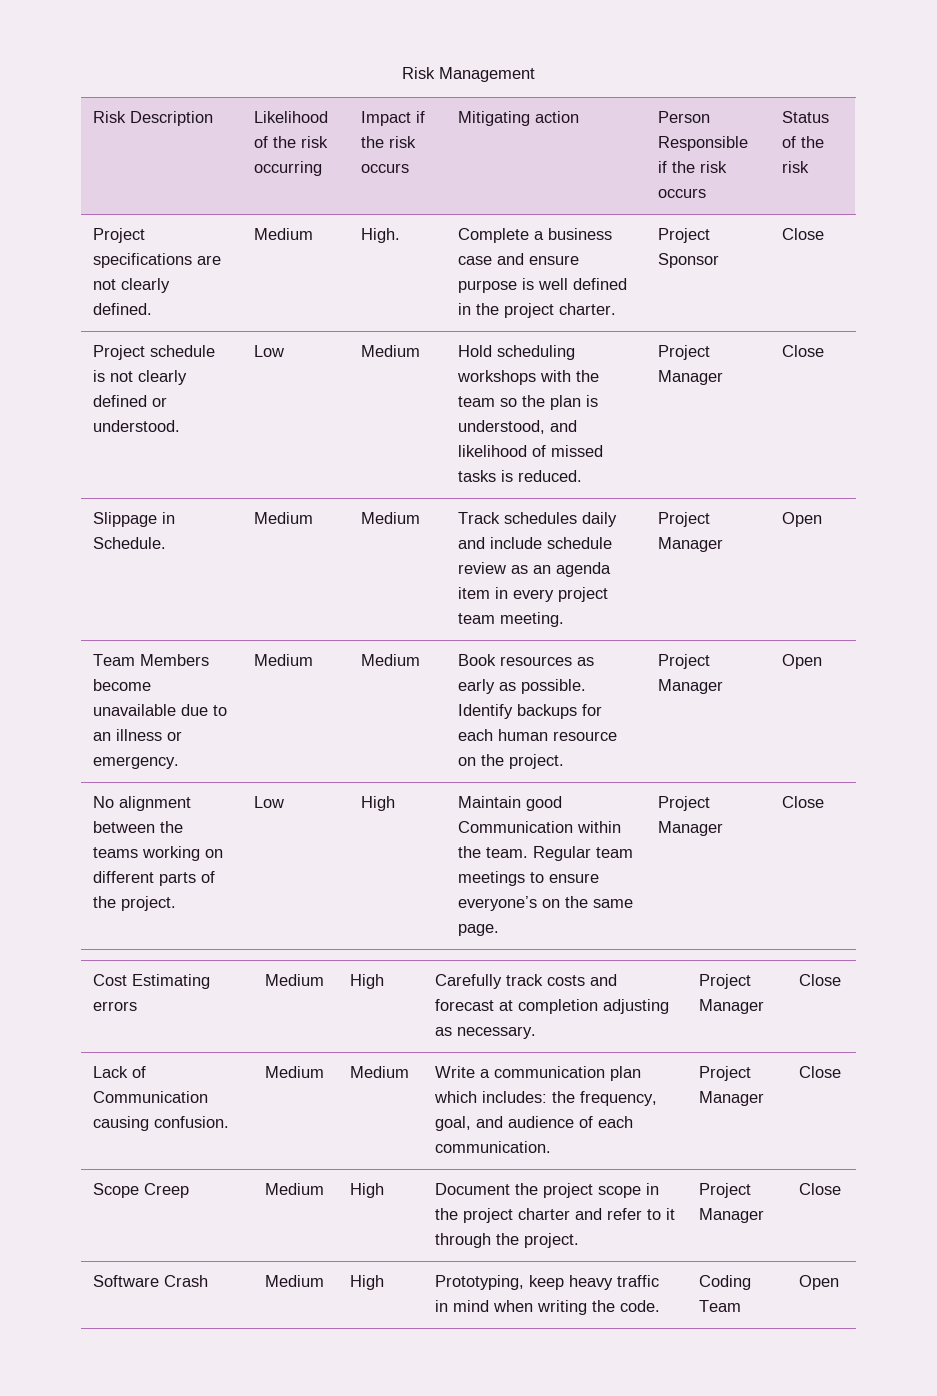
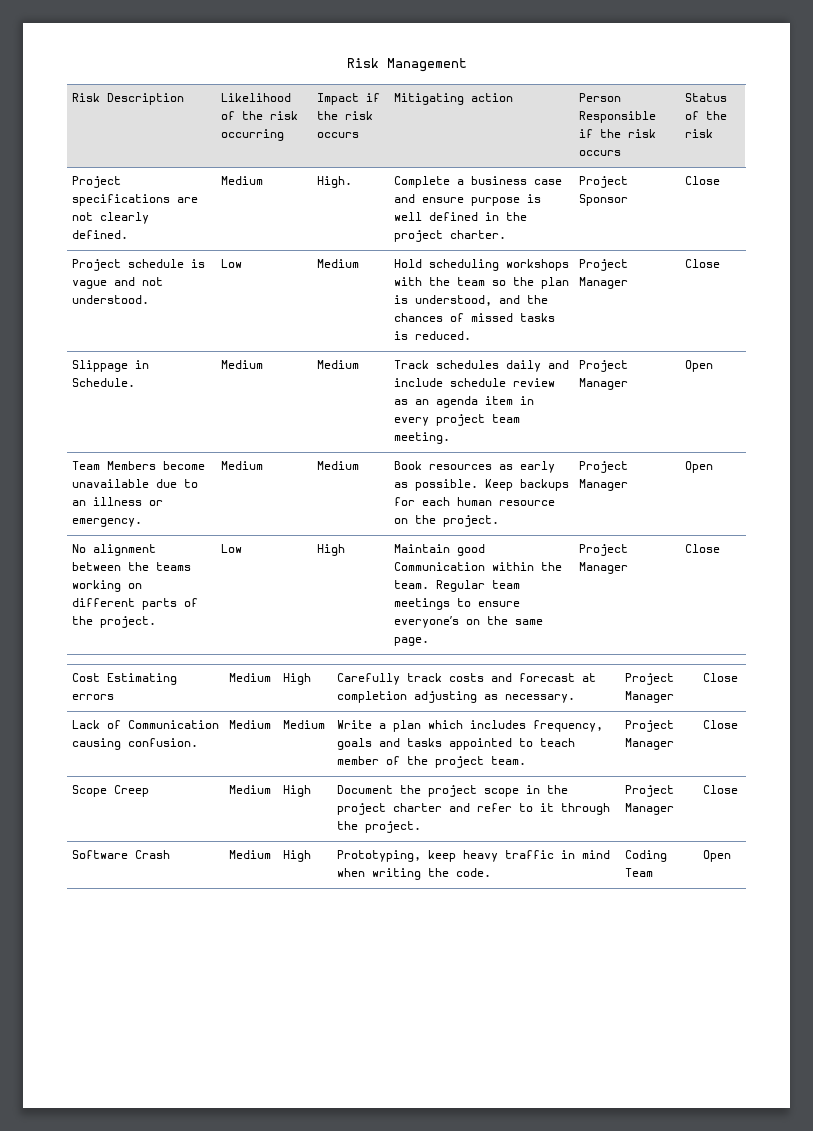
[110,370,188,385] [93,395,168,407] not clearly defined or -> [72,277,164,289] vague and not
[458,445,528,457] likelihood -> [527,295,549,304] [394,313,444,322] the chances
[458,704,514,719] Identify -> [485,479,514,491] Keep
[494,1066,606,1078] communication -> (387, 726) none
[482,1091,658,1106] [435,1116,634,1131] [435,1141,552,1153] includes: the frequency, goal, and audience of each communication. -> [470,720,604,732] [337,738,576,750] [337,756,527,768] includes frequency, goals and tasks appointed to teach member of the project team.

